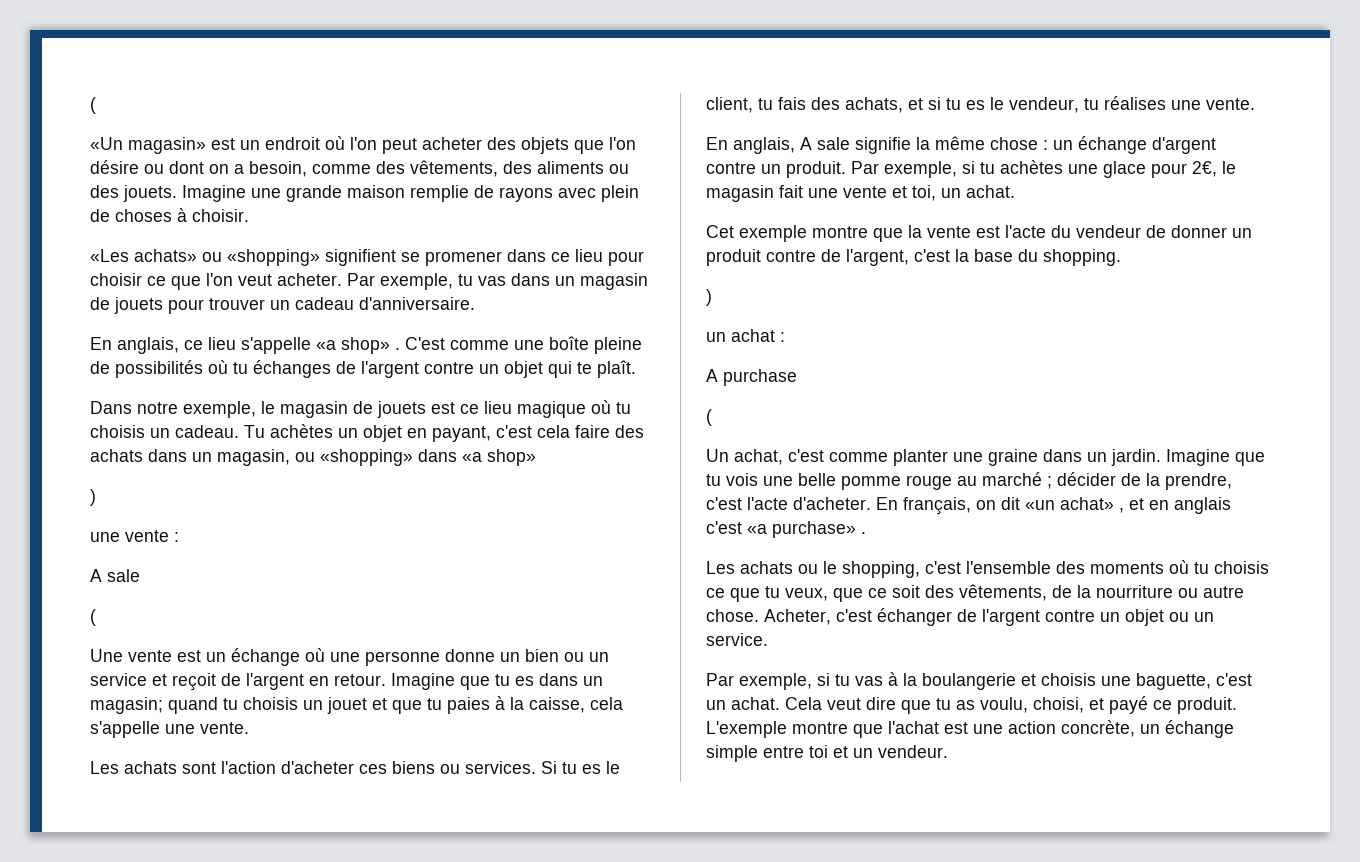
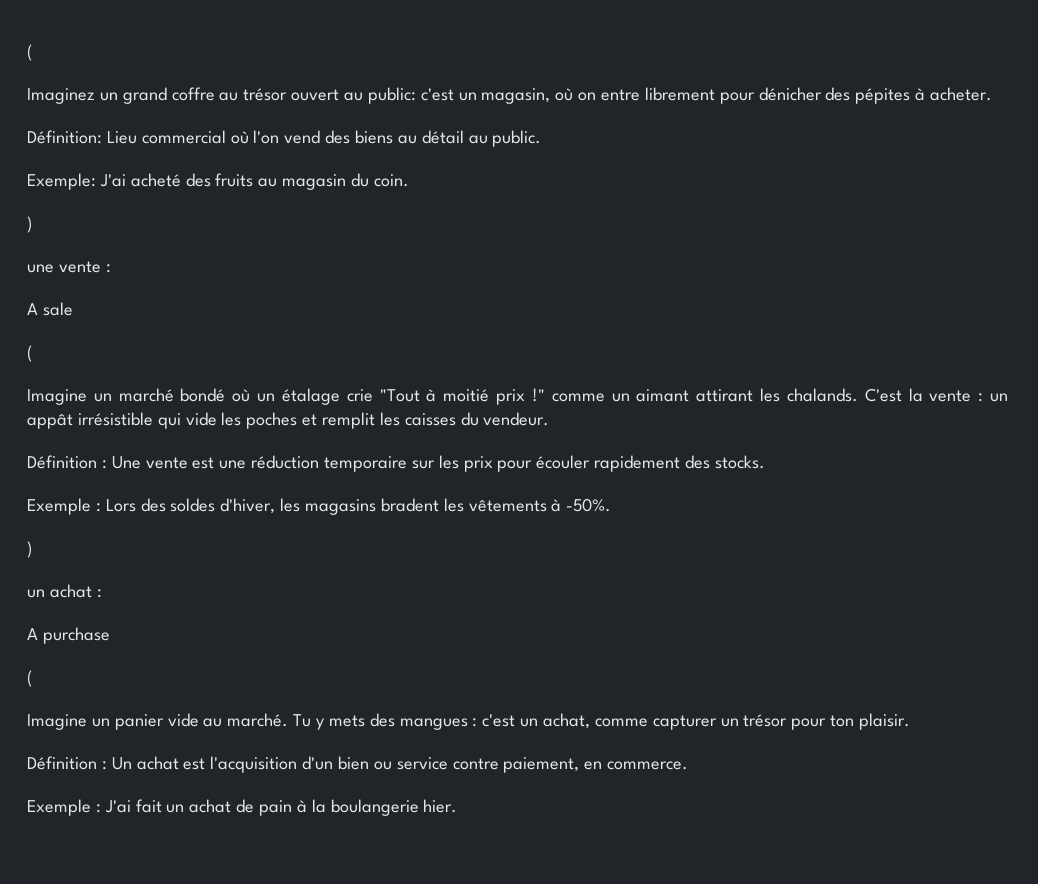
[90,97,96,114] [90,136,636,154] [90,160,629,177] [90,185,639,202] [90,208,249,222] [90,249,644,266] [90,273,648,290] [90,297,475,314] [90,336,642,354] [90,360,636,378] [90,400,631,418] [90,424,644,442] [90,449,536,466] ( // «Un magasin» est un endroit où l'on peut acheter des objets que l'on désire ou dont on a besoin, comme des vêtements, des aliments ou des jouets. Imagine une grande maison remplie de rayons avec plein de choses à choisir. // «Les achats» ou «shopping» signifient se promener dans ce lieu pour choisir ce que l'on veut acheter. Par exemple, tu vas dans un magasin de jouets pour trouver un cadeau d'anniversaire. // En anglais, ce lieu s'appelle «a shop» . C'est comme une boîte pleine de possibilités où tu échanges de l'argent contre un objet qui te plaît. // Dans notre exemple, le magasin de jouets est ce lieu magique où tu choisis un cadeau. Tu achètes un objet en payant, c'est cela faire des achats dans un magasin, ou «shopping» dans «a shop» -> [27,44,32,61] [27,87,993,104] [27,130,542,147] [27,173,409,190] ( // Imaginez un grand coffre au trésor ouvert au public: c'est un magasin, où on entre librement pour dénicher des pépites à acheter. // Définition: Lieu commercial où l'on vend des biens au détail au public. // Exemple: J'ai acheté des fruits au magasin du coin.
[90,648,609,666] [90,673,603,691] [90,696,623,714] [90,721,249,738] [90,761,620,774] [706,96,1255,113] [706,136,1216,154] [706,160,1236,178] [706,185,1015,202] [706,225,1252,242] [706,249,1121,266] Une vente est un échange où une personne donne un bien ou un service et reçoit de l'argent en retour. Imagine que tu es dans un magasin; quand tu choisis un jouet et que tu paies à la caisse, cela s'appelle une vente. // Les achats sont l'action d'acheter ces biens ou services. Si tu es le client, tu fais des achats, et si tu es le vendeur, tu réalises une vente. // En anglais, A sale signifie la même chose : un échange d'argent contre un produit. Par exemple, si tu achètes une glace pour 2€, le magasin fait une vente et toi, un achat. // Cet exemple montre que la vente est l'acte du vendeur de donner un produit contre de l'argent, c'est la base du shopping. -> [27,388,1009,405] [27,412,550,429] [27,455,765,472] [27,498,612,515] Imagine un marché bondé où un étalage crie "Tout à moitié prix !" comme un aimant attirant les chalands. C'est la vente : un appât irrésistible qui vide les poches et remplit les caisses du vendeur. // Définition : Une vente est une réduction temporaire sur les prix pour écouler rapidement des stocks. // Exemple : Lors des soldes d'hiver, les magasins bradent les vêtements à -50%.
[706,449,1265,466] [706,472,1232,490] [706,497,1231,515] [706,521,866,538] [706,560,1269,578] [706,584,1244,602] [706,608,1214,626] [706,633,768,646] [706,672,1252,690] [706,696,1237,714] [706,720,1234,738] [706,745,948,762] Un achat, c'est comme planter une graine dans un jardin. Imagine que tu vois une belle pomme rouge au marché ; décider de la prendre, c'est l'acte d'acheter. En français, on dit «un achat» , et en anglais c'est «a purchase» . // Les achats ou le shopping, c'est l'ensemble des moments où tu choisis ce que tu veux, que ce soit des vêtements, de la nourriture ou autre chose. Acheter, c'est échanger de l'argent contre un objet ou un service. // Par exemple, si tu vas à la boulangerie et choisis une baguette, c'est un achat. Cela veut dire que tu as voulu, choisi, et payé ce produit. L'exemple montre que l'achat est une action concrète, un échange simple entre toi et un vendeur. -> [27,713,911,730] [27,756,689,773] [27,799,458,816] Imagine un panier vide au marché. Tu y mets des mangues : c'est un achat, comme capturer un trésor pour ton plaisir. // Définition : Un achat est l'acquisition d'un bien ou service contre paiement, en commerce. // Exemple : J'ai fait un achat de pain à la boulangerie hier.

